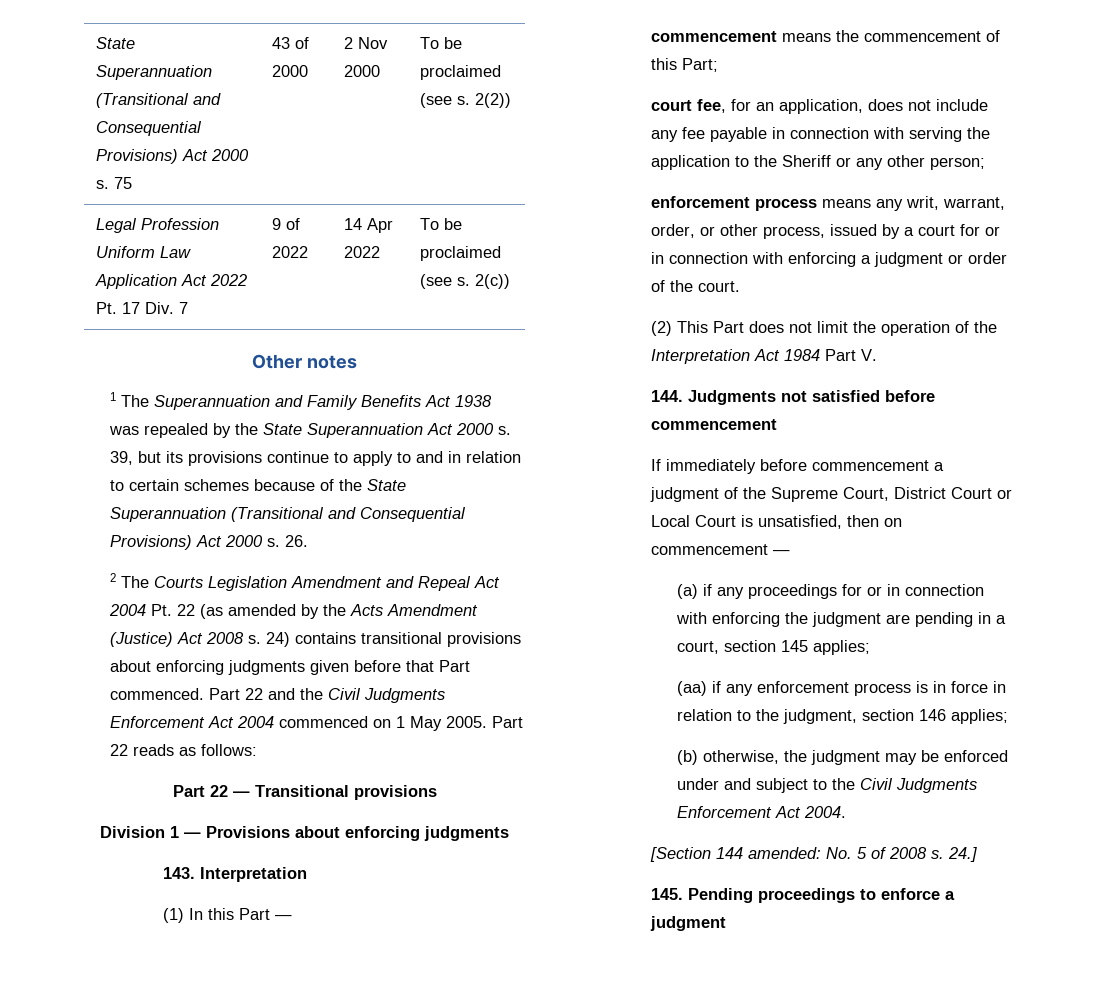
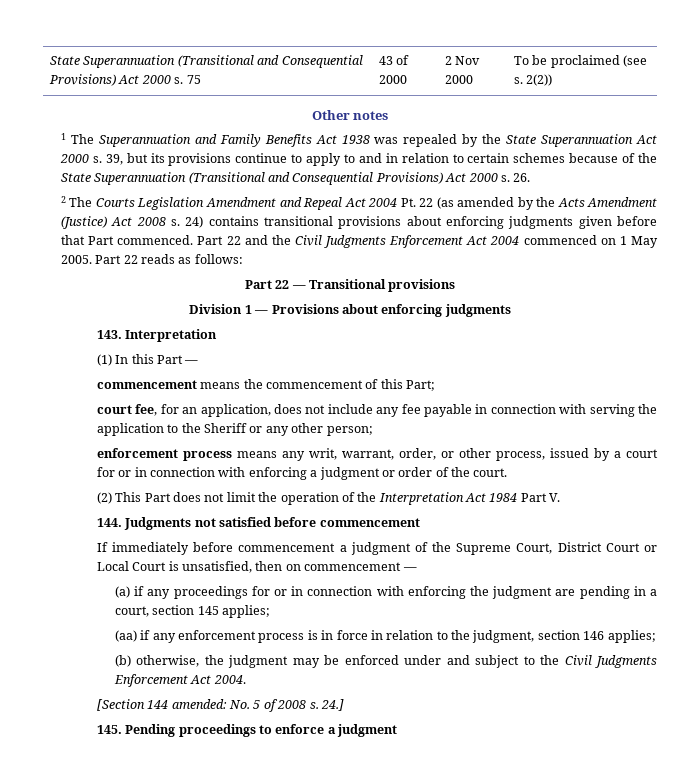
[96,218,220,233] [96,246,192,258] [95,274,248,289] [96,302,189,314] [272,218,301,230] [272,246,309,258] [344,218,394,233] [344,246,381,258] [420,218,463,230] [420,246,502,261] [420,274,511,289] // Legal Profession Uniform Law Application Act 2022 Pt. 17 Div. 7 | 9 of 2022 | 14 Apr 2022 | To be proclaimed (see s. 2(c)) -> (553, 80) none

